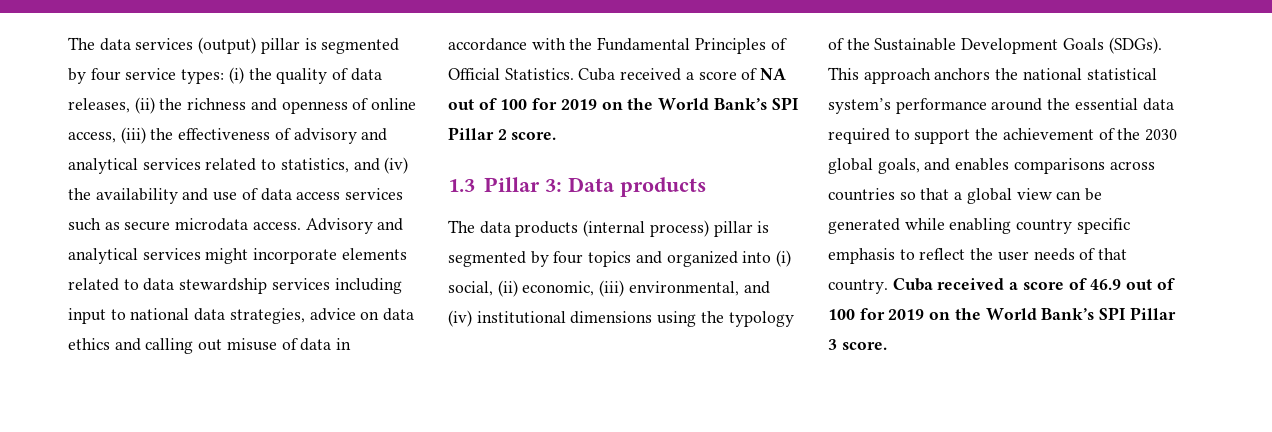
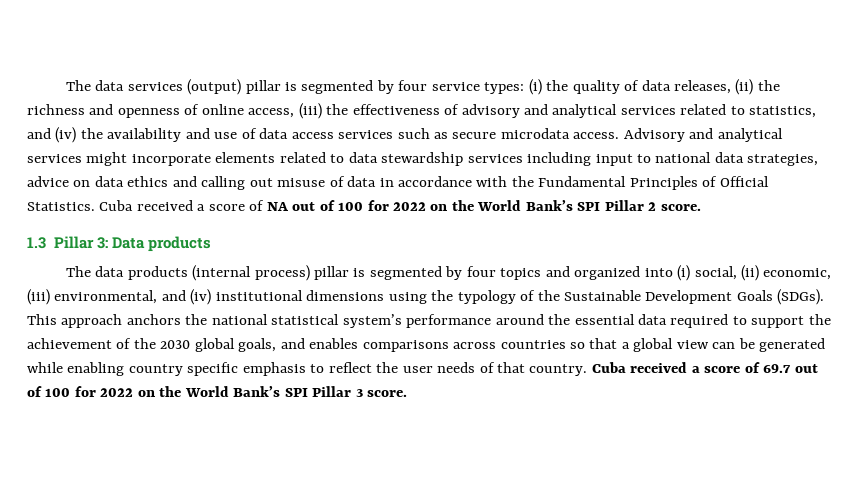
[560,99,597,110] 2019 -> [393,202,427,211] 2022
[1090,278,1175,290] [828,308,925,320] 46.9 out of 100 for 2019 -> [763,364,818,373] [27,386,134,397] 69.7 out of 100 for 2022

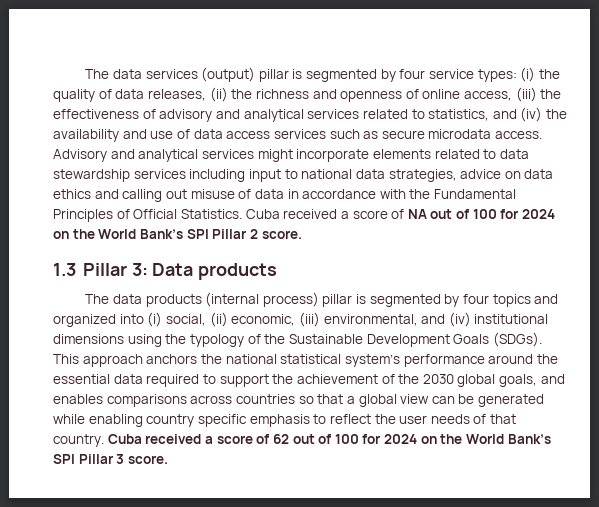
[393,202,427,211] 2022 -> [522,209,556,219] 2024
[763,364,818,373] [27,386,134,397] 69.7 out of 100 for 2022 -> [272,434,418,444] 62 out of 100 for 2024

